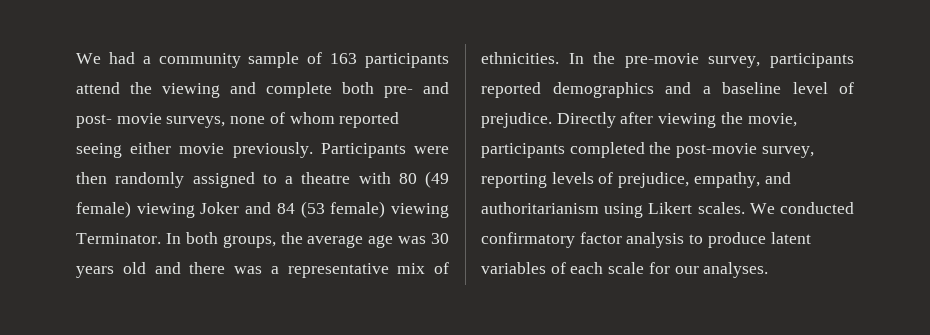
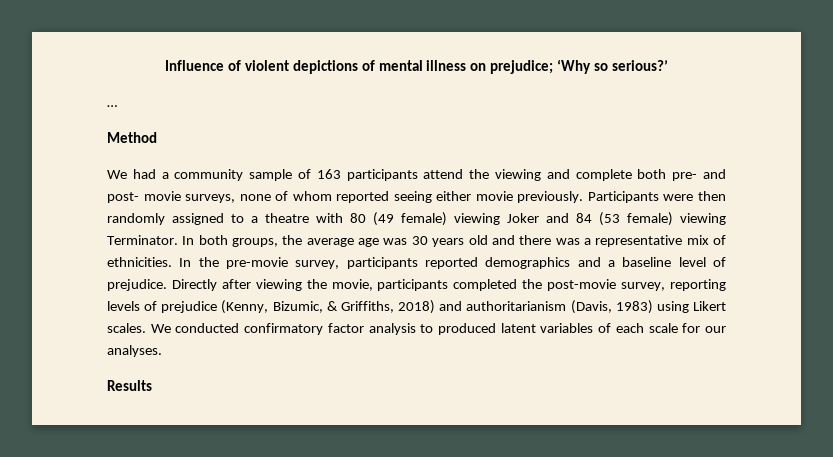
(76, 58) none -> [164,59,669,74] [107,105,117,107] [107,132,157,143] Influence of violent depictions of mental illness on prejudice; ‘Why so serious?’ // … // Method //
[618,172,791,188] [481,202,599,214] prejudice, empathy, and authoritarianism -> [161,300,653,314] prejudice (Kenny, Bizumic, & Griffiths, 2018) and authoritarianism (Davis, 1983)
[707,232,766,248] produce -> [438,323,497,335] produced
(769, 270) none -> [107,380,152,391] // Results

